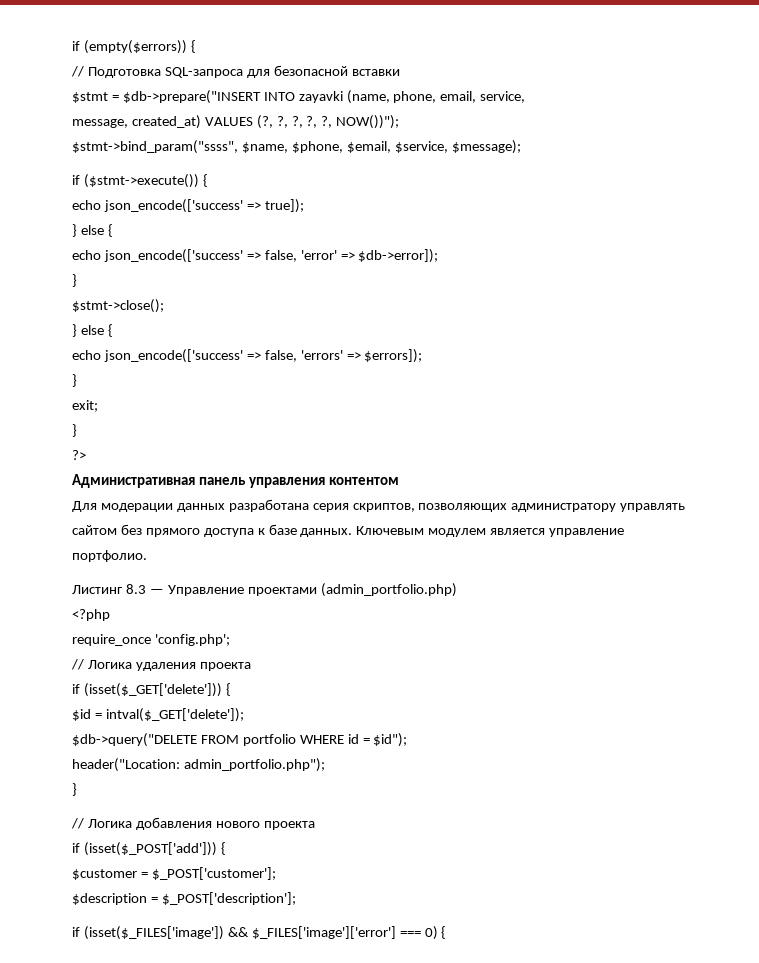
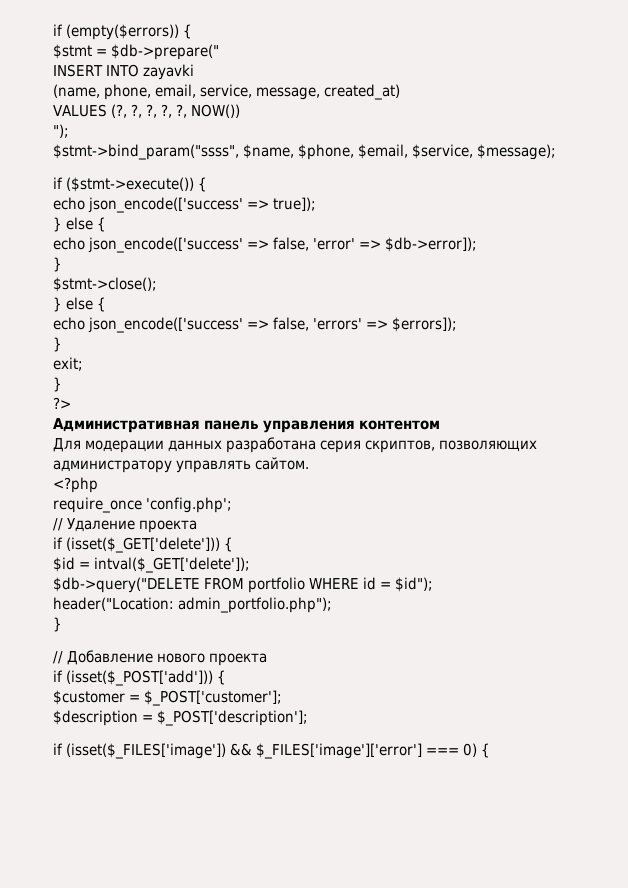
[71,65,400,78] // // Подготовка SQL-запроса для безопасной вставки -> (193, 31) none
[122,90,261,104] $db->prepare("INSERT -> [111,44,220,60] [53,64,103,77] $db->prepare(" // INSERT
(343, 97) none -> (195, 72) //
(526, 97) // -> (253, 91) none
(201, 122) none -> (401, 92) //
[336,115,400,129] NOW())"); -> [191,104,241,118] [53,124,69,138] NOW()) // ");
[72,524,625,537] [72,550,147,562] [72,583,457,597] сайтом без прямого доступа к базе данных. Ключевым модулем является управление портфолио. // Листинг 8.3 — Управление проектами (admin_portfolio.php) -> [255,457,310,470] сайтом.
[87,660,196,671] Логика удаления -> [67,518,136,532] Удаление
[87,817,212,830] Логика добавления -> [67,650,154,665] Добавление

